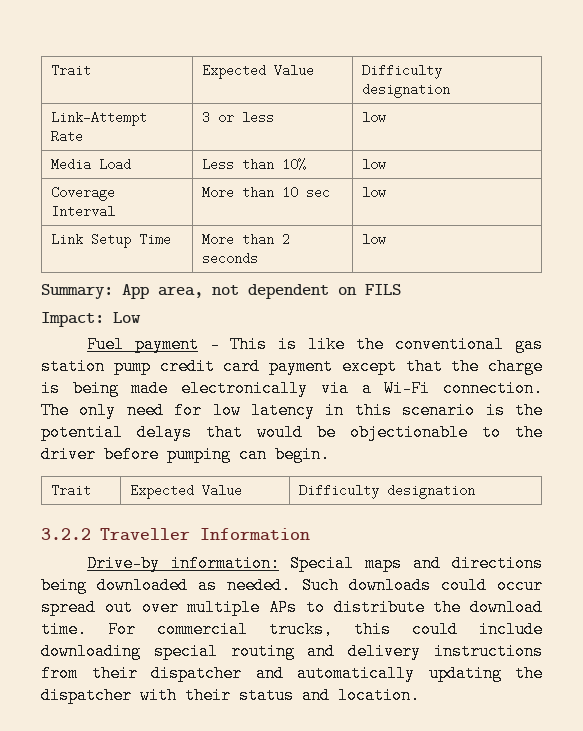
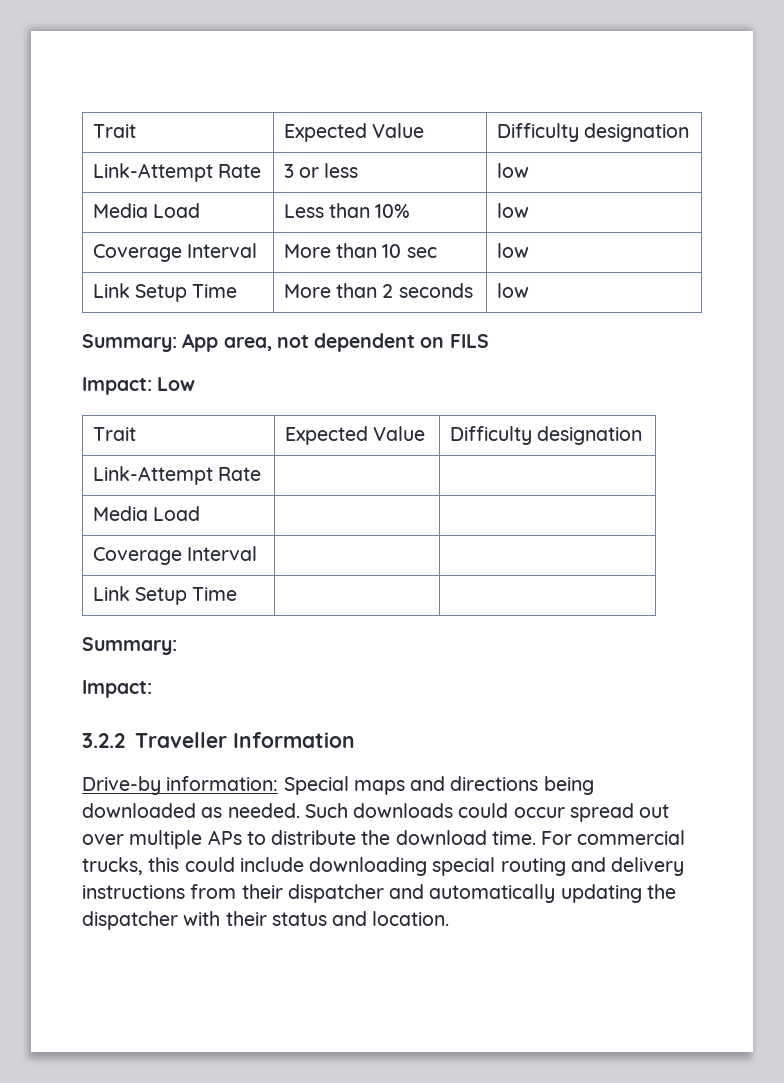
[86,336,544,353] [41,358,543,375] [41,380,543,397] [41,402,543,419] [41,424,543,441] [41,446,330,463] [51,484,92,497] [130,484,243,499] [299,484,476,499] // Fuel payment – This is like the conventional gas station pump credit card payment except that the charge is being made electronically via a Wi-Fi connection. The only need for low latency in this scenario is the potential delays that would be objectionable to the driver before pumping can begin. // Trait | Expected Value | Difficulty designation -> [92,427,136,441] [284,426,426,445] [449,426,643,445] [92,466,262,485] [92,506,201,521] [92,546,258,565] [92,586,238,605] [82,637,177,655] [82,680,152,698] // Trait | Expected Value | Difficulty designation // Link-Attempt Rate | | // Media Load | | // Coverage Interval | | // Link Setup Time | | // Summary: // Impact:

